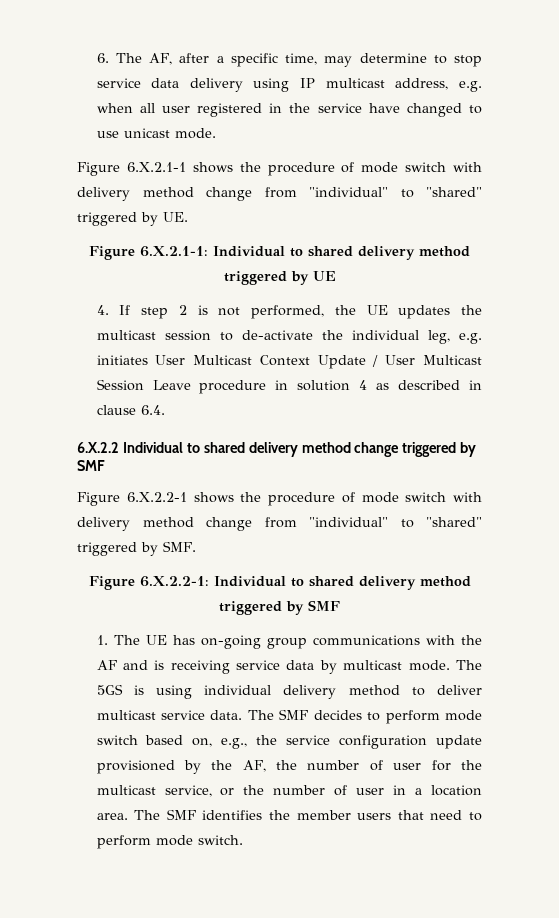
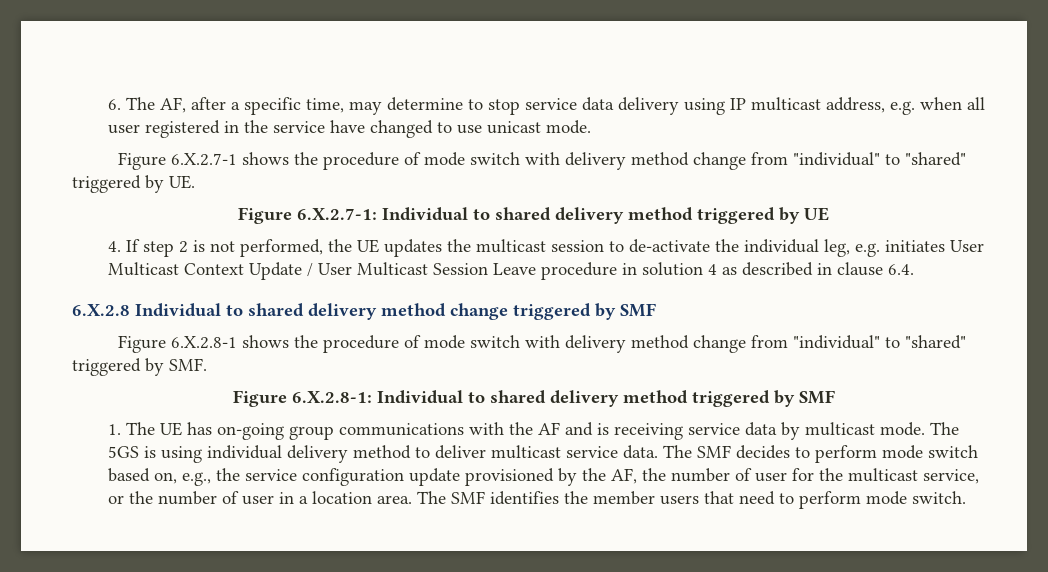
[126,162,186,172] 6.X.2.1-1 -> [170,153,237,166] 6.X.2.7-1
[140,246,208,257] 6.X.2.1-1: -> [297,208,377,220] 6.X.2.7-1:
[77,442,119,453] 6.X.2.2 -> [72,304,130,316] 6.X.2.8
[126,492,187,502] 6.X.2.2-1 -> [170,336,237,349] 6.X.2.8-1
[139,576,209,587] 6.X.2.2-1: -> [291,391,372,403] 6.X.2.8-1:

